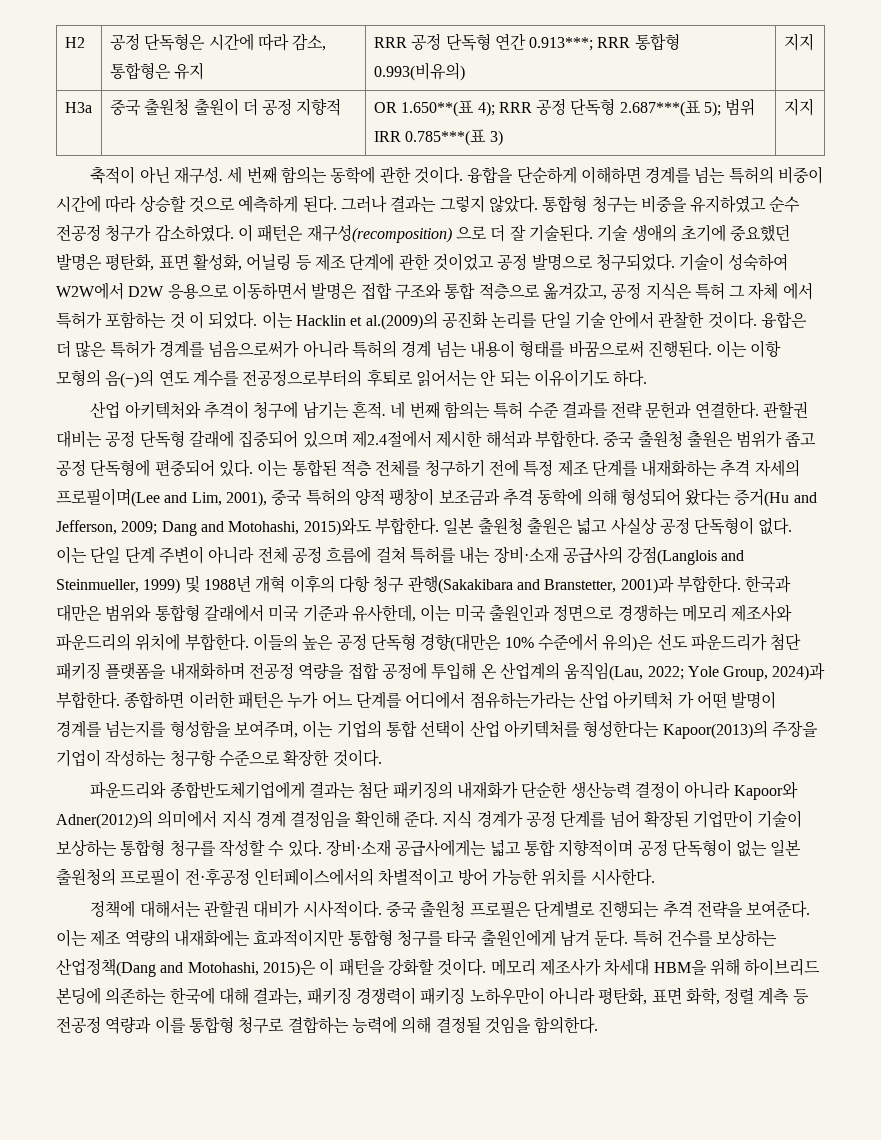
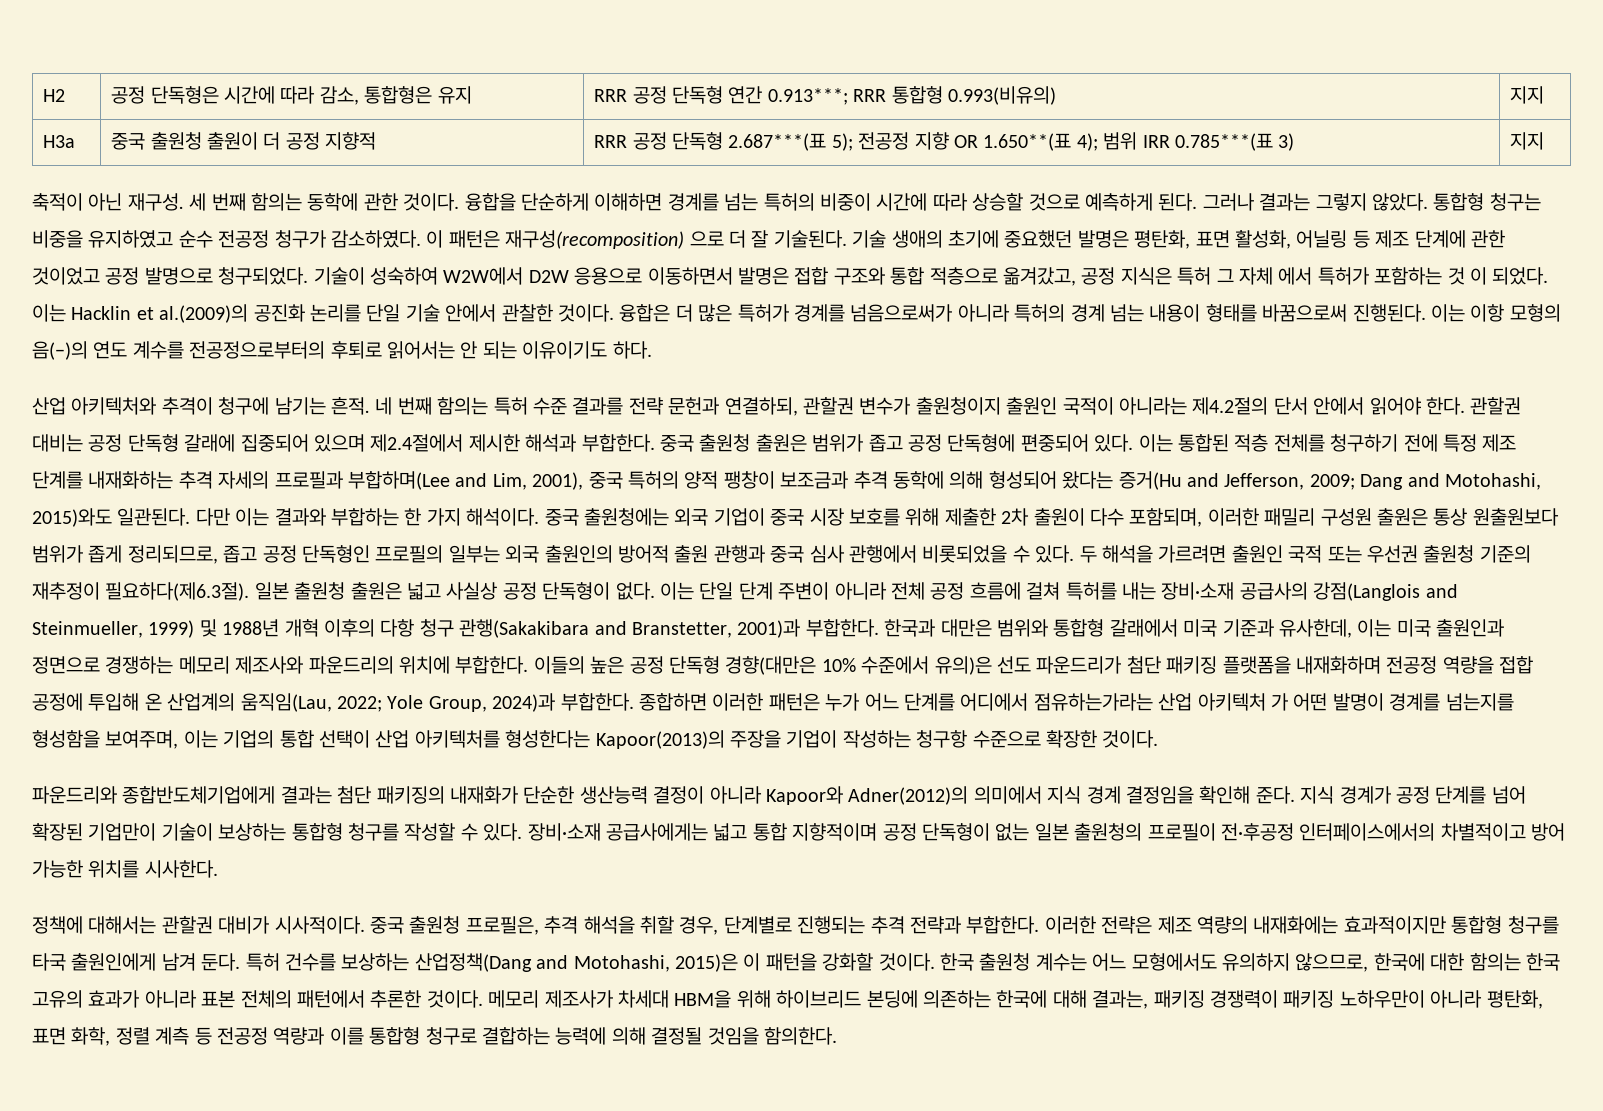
[373,100,495,117] OR 1.650**(표 4); -> (377, 141) none
(722, 109) none -> [858,132,1098,151] 전공정 지향 OR 1.650**(표 4);
[694,401,759,419] 연결한다. -> [724,397,1466,416] 연결하되, 관할권 변수가 출원청이지 출원인 국적이 아니라는 제4.2절의 단서 안에서 읽어야 한다.
[56,488,160,507] 프로필이며(Lee -> [274,471,450,490] 프로필과 부합하며(Lee
[374,517,439,535] 부합한다. -> [117,508,1559,527] [32,545,1531,564] [32,582,250,601] 일관된다. 다만 이는 결과와 부합하는 한 가지 해석이다. 중국 출원청에는 외국 기업이 중국 시장 보호를 위해 제출한 2차 출원이 다수 포함되며, 이러한 패밀리 구성원 출원은 통상 원출원보다 범위가 좁게 정리되므로, 좁고 공정 단독형인 프로필의 일부는 외국 출원인의 방어적 출원 관행과 중국 심사 관행에서 비롯되었을 수 있다. 두 해석을 가르려면 출원인 국적 또는 우선권 출원청 기준의 재추정이 필요하다(제6.3절).
[469,900,811,918] [56,929,87,947] 프로필은 단계별로 진행되는 추격 전략을 보여준다. 이는 -> [465,916,1153,935] 프로필은, 추격 해석을 취할 경우, 단계별로 진행되는 추격 전략과 부합한다. 이러한 전략은
(487, 967) none -> [939,953,1561,972] [32,990,483,1008] 한국 출원청 계수는 어느 모형에서도 유의하지 않으므로, 한국에 대한 함의는 한국 고유의 효과가 아니라 표본 전체의 패턴에서 추론한 것이다.

